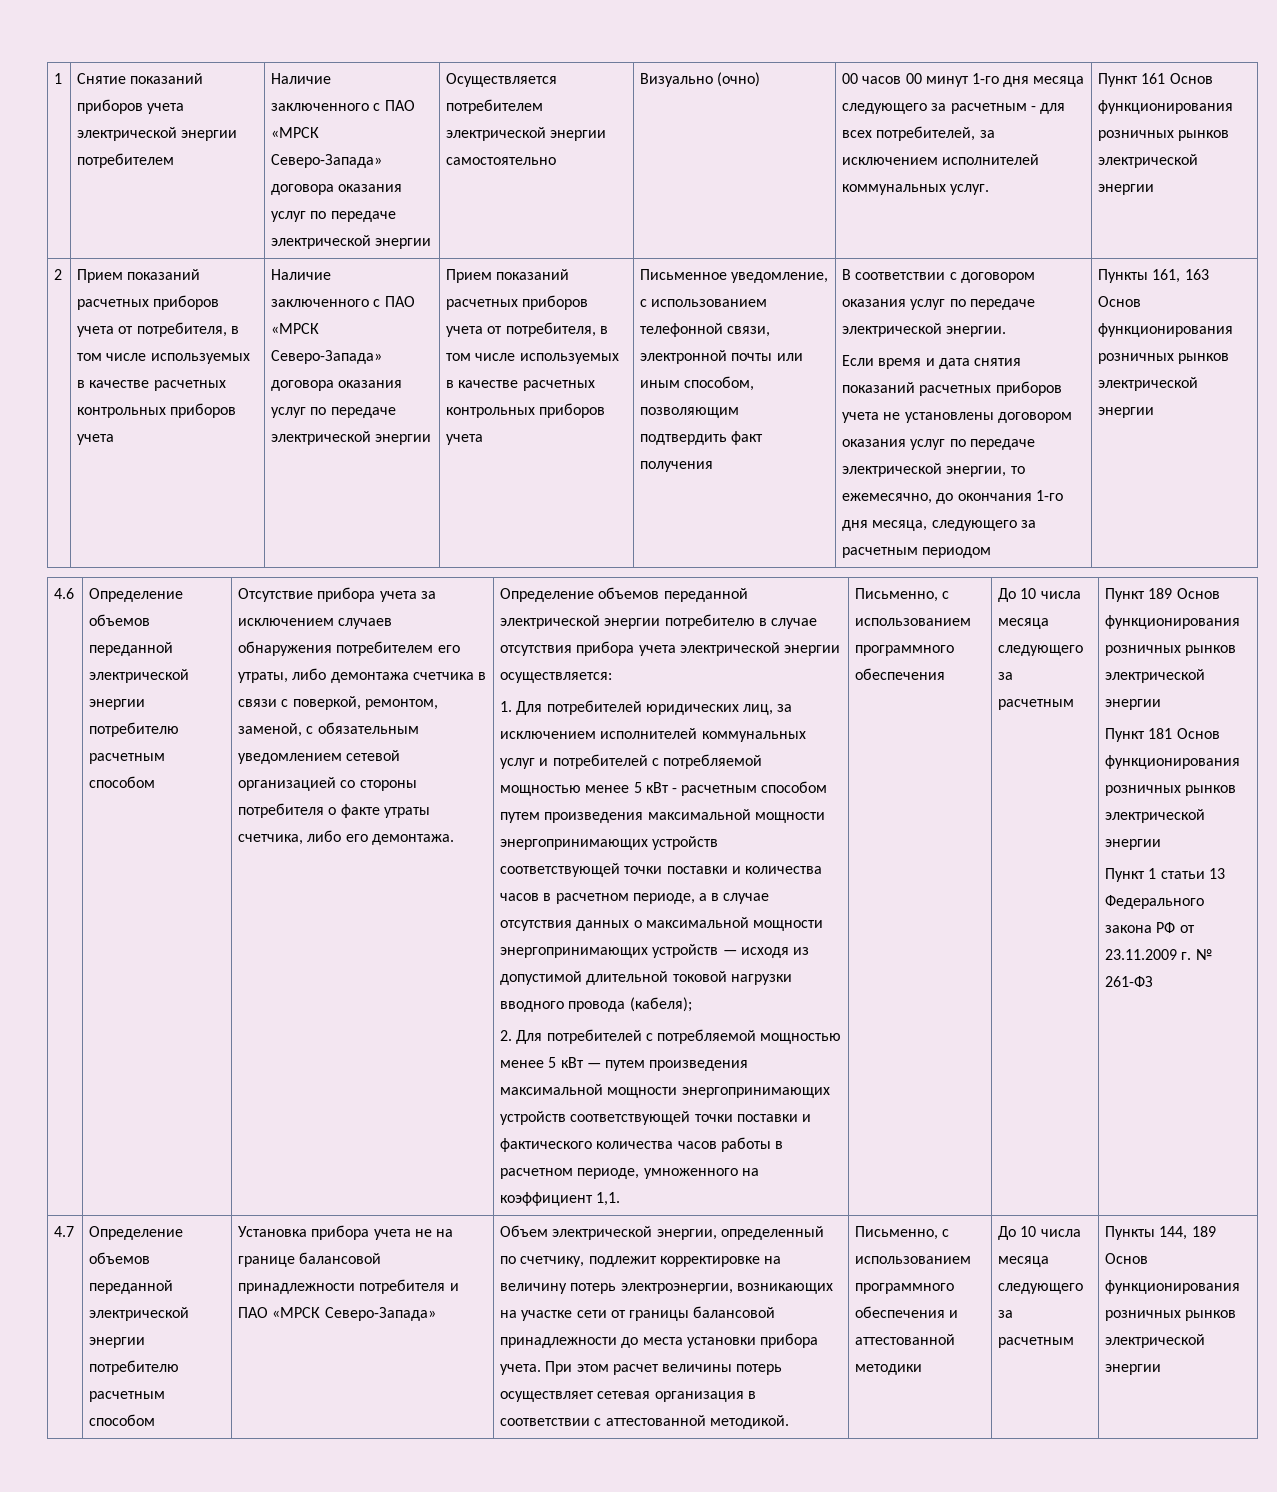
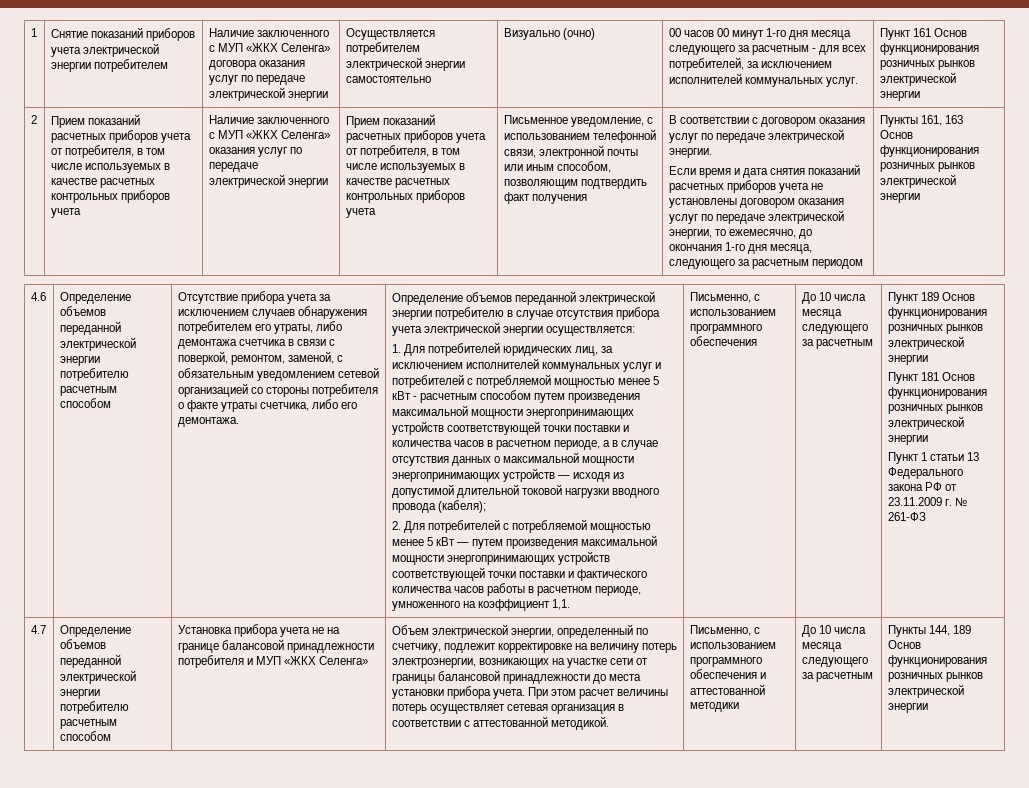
[384,100,415,111] [271,127,320,138] [271,154,383,168] ПАО «МРСК Северо-Запада» -> [217,43,330,52] МУП «ЖКХ Селенга»
[384,296,415,307] [271,323,320,334] [271,350,383,364] [271,380,335,391] ПАО «МРСК Северо-Запада» договора -> [217,130,330,139] МУП «ЖКХ Селенга»
[238,1307,436,1321] ПАО «МРСК Северо-Запада» -> [255,656,368,665] МУП «ЖКХ Селенга»

